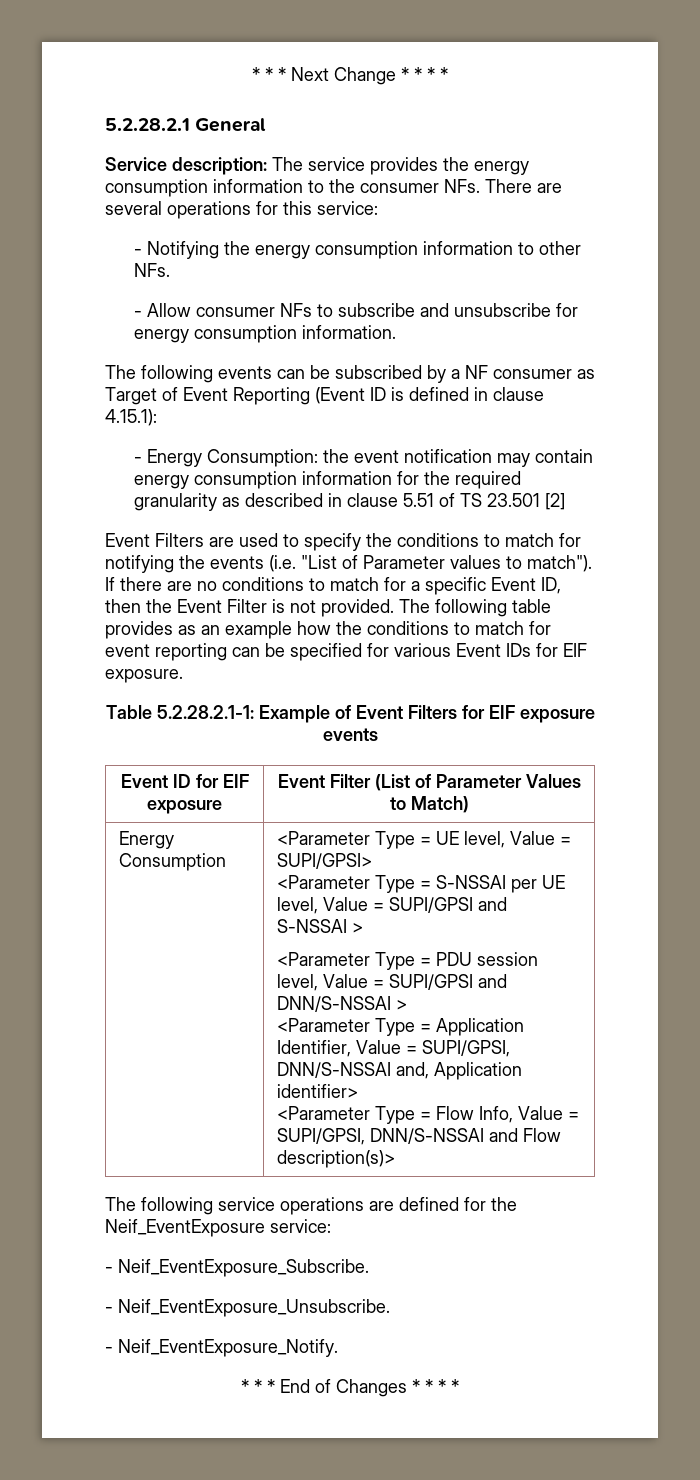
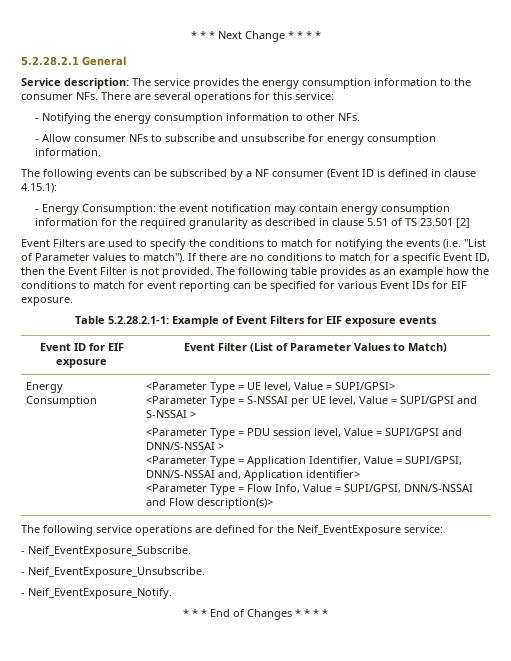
[577,369,595,379] [105,387,310,405] as Target of Event Reporting -> (324, 174) none

